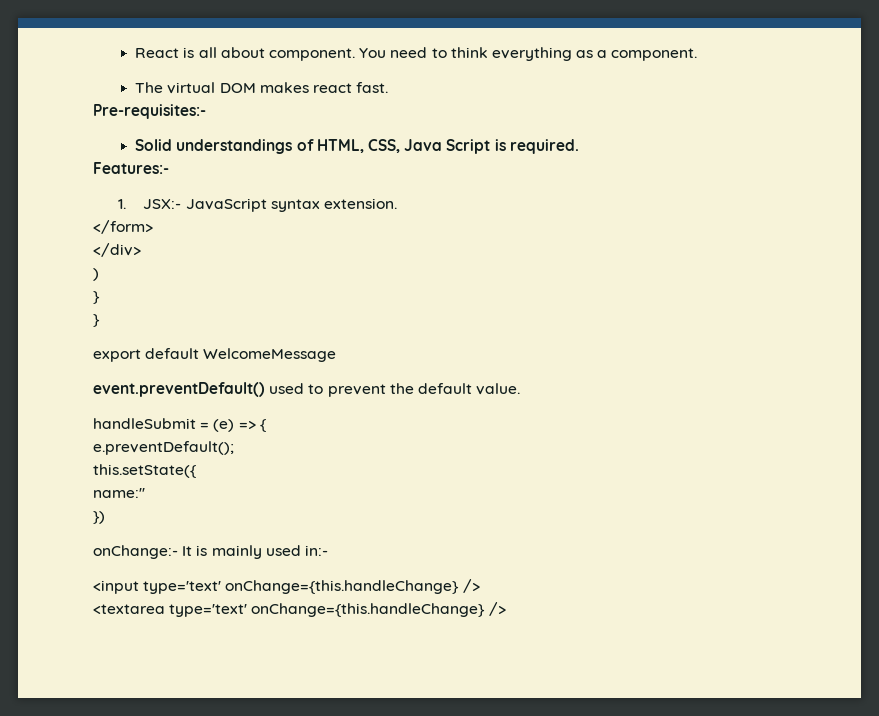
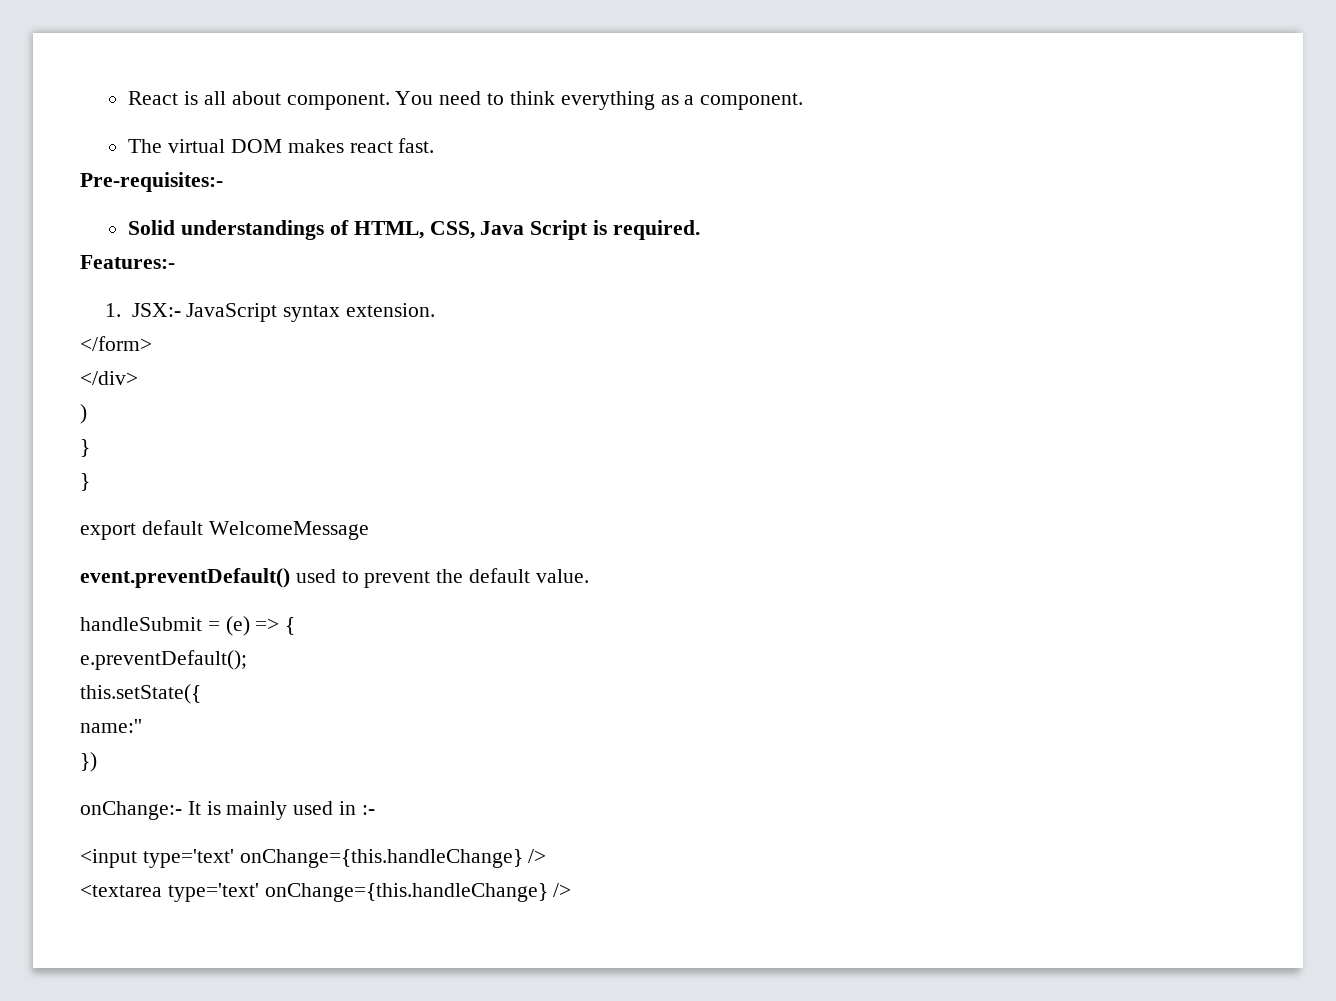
[304,545,328,556] in:- -> [339,801,375,815] in :-

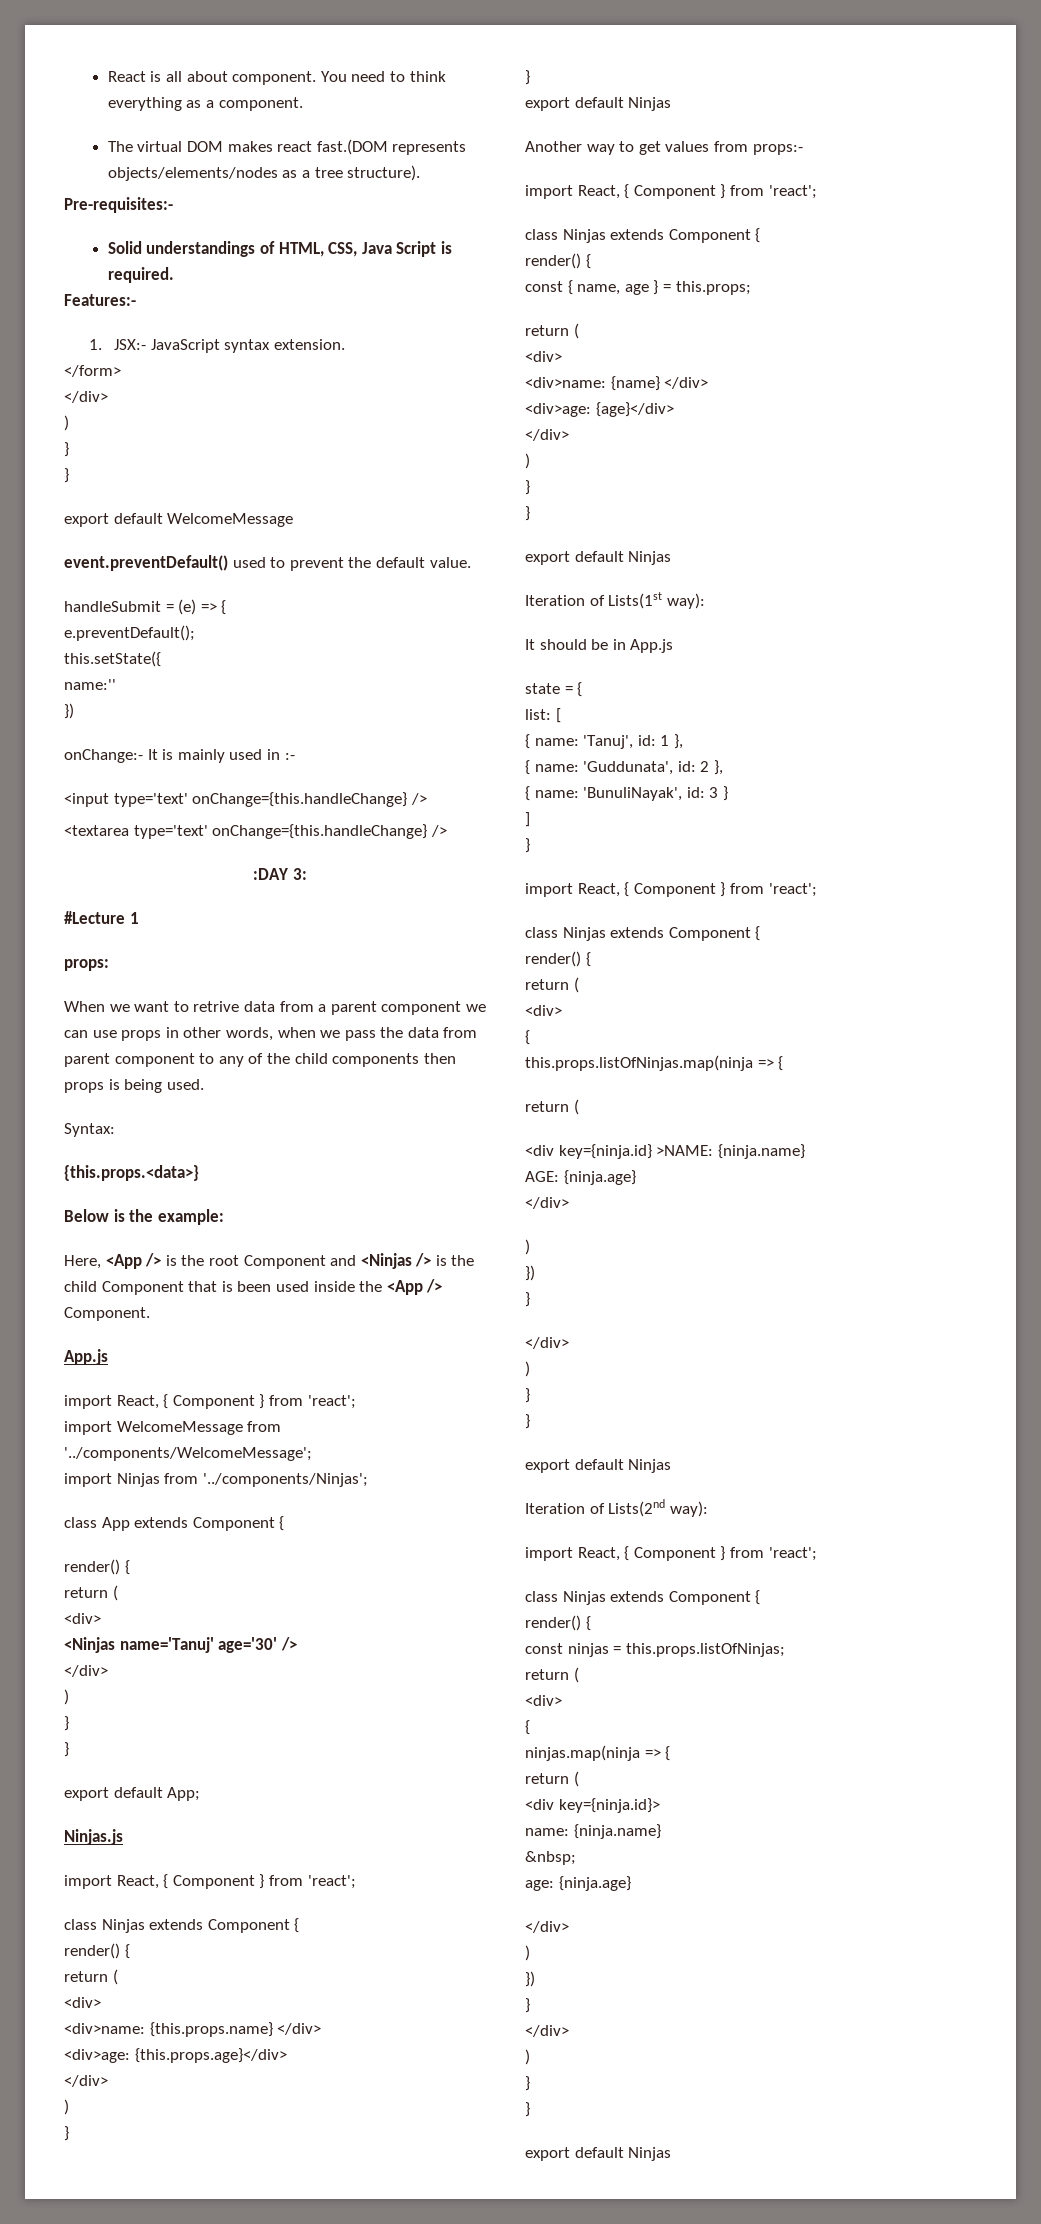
[398,138,435,153] fast. -> [316,139,467,155] [107,165,421,181] fast.(DOM represents objects/elements/nodes as a tree structure).
(572, 890) none -> [253,868,307,880] [64,911,139,924] [64,959,109,971] [64,1001,486,1015] [64,1027,478,1041] [64,1053,456,1067] [64,1079,204,1093] [64,1123,115,1137] [64,1165,199,1181] [64,1209,224,1225] [64,1253,475,1269] [64,1279,443,1295] [64,1307,150,1321] [64,1349,108,1365] [64,1394,356,1409] [64,1421,282,1435] [64,1447,312,1461] [64,1473,368,1487] [64,1516,285,1531] [64,1559,130,1575] [64,1585,118,1601] [64,1613,101,1624] [64,1637,297,1653] [64,1665,108,1677] [64,1689,69,1705] [64,1716,69,1731] [64,1742,69,1757] [64,1787,201,1801] [64,1829,123,1845] [64,1874,356,1889] [64,1918,300,1933] [64,1943,130,1959] [64,1969,118,1985] [64,1997,101,2008] [64,2022,322,2037] [64,2048,287,2063] [64,2075,108,2087] [64,2099,69,2115] [64,2126,69,2141] [525,70,530,85] [525,97,672,111] [525,141,803,155] [525,184,817,199] [525,228,761,243] [525,253,591,269] [525,280,751,295] [525,323,579,339] [525,351,562,362] [525,376,709,391] [525,402,674,417] [525,429,569,441] [525,453,530,469] [525,480,530,495] [525,506,530,521] [525,551,672,565] [525,592,705,609] [525,639,674,653] [525,682,583,697] [525,708,561,723] [525,734,683,749] [525,760,723,775] [525,786,728,801] [525,812,530,827] [525,838,530,853] [525,882,817,897] [525,926,761,941] [525,951,591,967] [525,977,579,993] [525,1005,562,1016] [525,1030,530,1045] [525,1055,784,1071] [525,1099,579,1115] [525,1144,805,1159] [525,1170,636,1185] [525,1197,569,1209] [525,1239,530,1255] [525,1265,535,1281] [525,1292,530,1307] [525,1337,569,1349] [525,1361,530,1377] [525,1388,530,1403] [525,1414,530,1429] [525,1459,672,1473] [525,1499,708,1517] [525,1546,817,1561] [525,1590,761,1605] [525,1615,591,1631] [525,1643,785,1657] [525,1667,579,1683] [525,1695,562,1706] [525,1720,530,1735] [525,1745,671,1761] [525,1771,579,1787] [525,1798,660,1813] [525,1824,661,1839] [525,1851,576,1865] [525,1876,631,1891] [525,1921,569,1933] [525,1945,530,1961] [525,1971,535,1987] [525,1998,530,2013] [525,2025,569,2037] [525,2049,530,2065] [525,2076,530,2091] [525,2102,530,2117] [525,2147,672,2161] // :DAY 3: // #Lecture 1 // props: // When we want to retrive data from a parent component we can use props in other words, when we pass the data from parent component to any of the child components then props is being used. // Syntax: // {this.props.<data>} // Below is the example: // Here, <App /> is the root Component and <Ninjas /> is the child Component that is been used inside the <App /> Component. // App.js // import React, { Component } from 'react'; // import WelcomeMessage from '../components/WelcomeMessage'; // import Ninjas from '../components/Ninjas'; // class App extends Component { // render() { // return ( // <div> // <Ninjas name='Tanuj' age='30' /> // </div> // ) // } // } // export default App; // Ninjas.js // import React, { Component } from 'react'; // class Ninjas extends Component { // render() { // return ( // <div> // <div>name: {this.props.name} </div> // <div>age: {this.props.age}</div> // </div> // ) // } // } // export default Ninjas // Another way to get values from props:- // import React, { Component } from 'react'; // class Ninjas extends Component { // render() { // const { name, age } = this.props; // return ( // <div> // <div>name: {name} </div> // <div>age: {age}</div> // </div> // ) // } // } // export default Ninjas // Iteration of Lists(1st way): // It should be in App.js // state = { // list: [ // { name: 'Tanuj', id: 1 }, // { name: 'Guddunata', id: 2 }, // { name: 'BunuliNayak', id: 3 } // ] // } // import React, { Component } from 'react'; // class Ninjas extends Component { // render() { // return ( // <div> // { // this.props.listOfNinjas.map(ninja => { // return ( // <div key={ninja.id} >NAME: {ninja.name} // AGE: {ninja.age} // </div> // ) // }) // } // </div> // ) // } // } // export default Ninjas // Iteration of Lists(2nd way): // import React, { Component } from 'react'; // class Ninjas extends Component { // render() { // const ninjas = this.props.listOfNinjas; // return ( // <div> // { // ninjas.map(ninja => { // return ( // <div key={ninja.id}> // name: {ninja.name} // &nbsp; // age: {ninja.age} // </div> // ) // }) // } // </div> // ) // } // } // export default Ninjas

